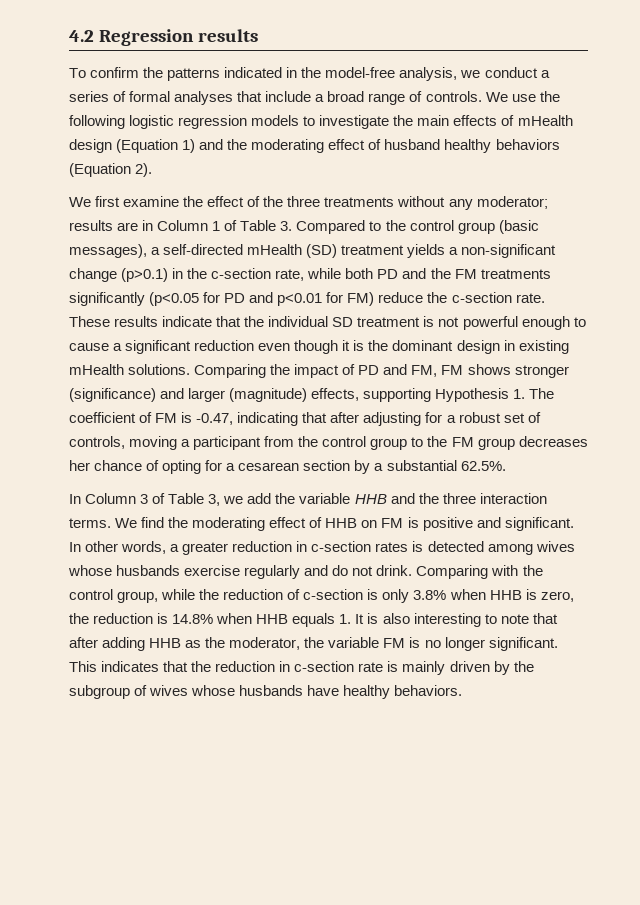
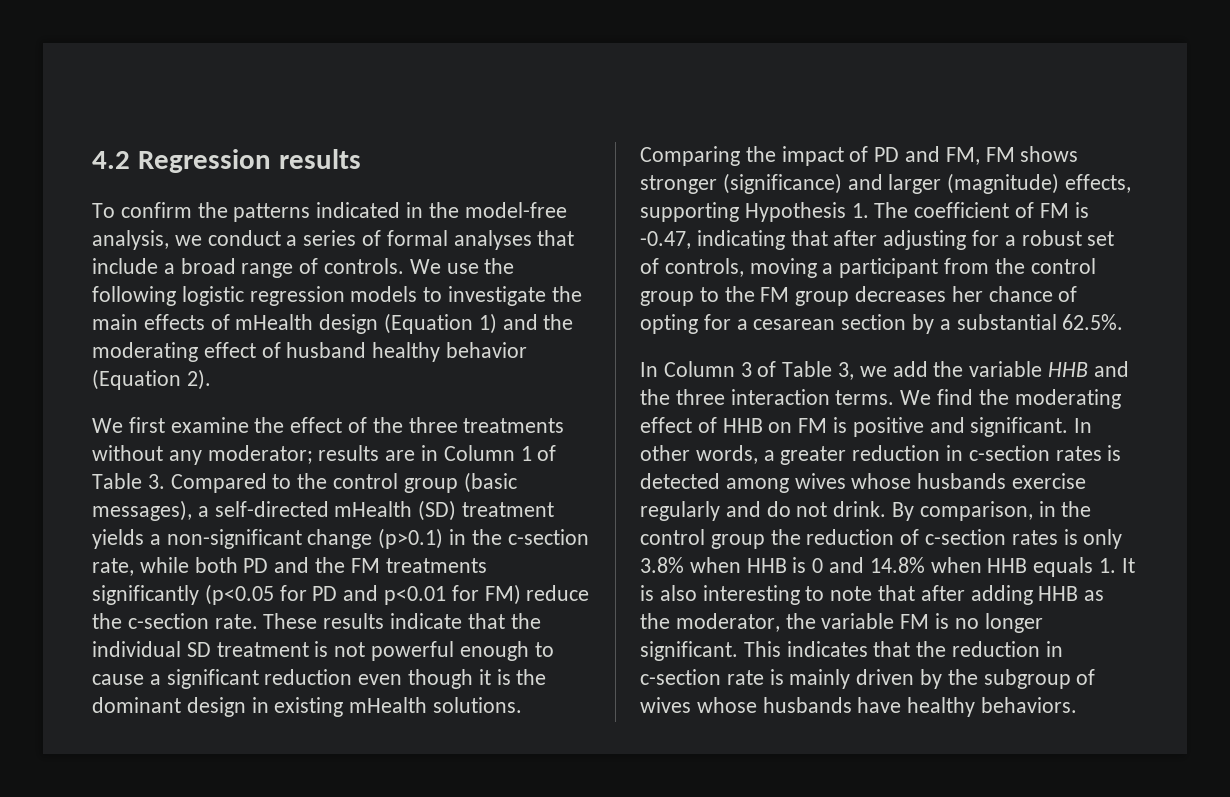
[495,139,560,150] behaviors -> [446,342,528,358] behavior
[416,565,543,579] [69,589,196,603] Comparing with the control group, while -> [892,501,1092,521] [640,529,765,549] By comparison, in the control group
(364, 594) none -> [1011,530,1058,545] rates
[540,591,574,602] [69,613,169,624] zero, the reduction is -> [812,557,865,573] 0 and

